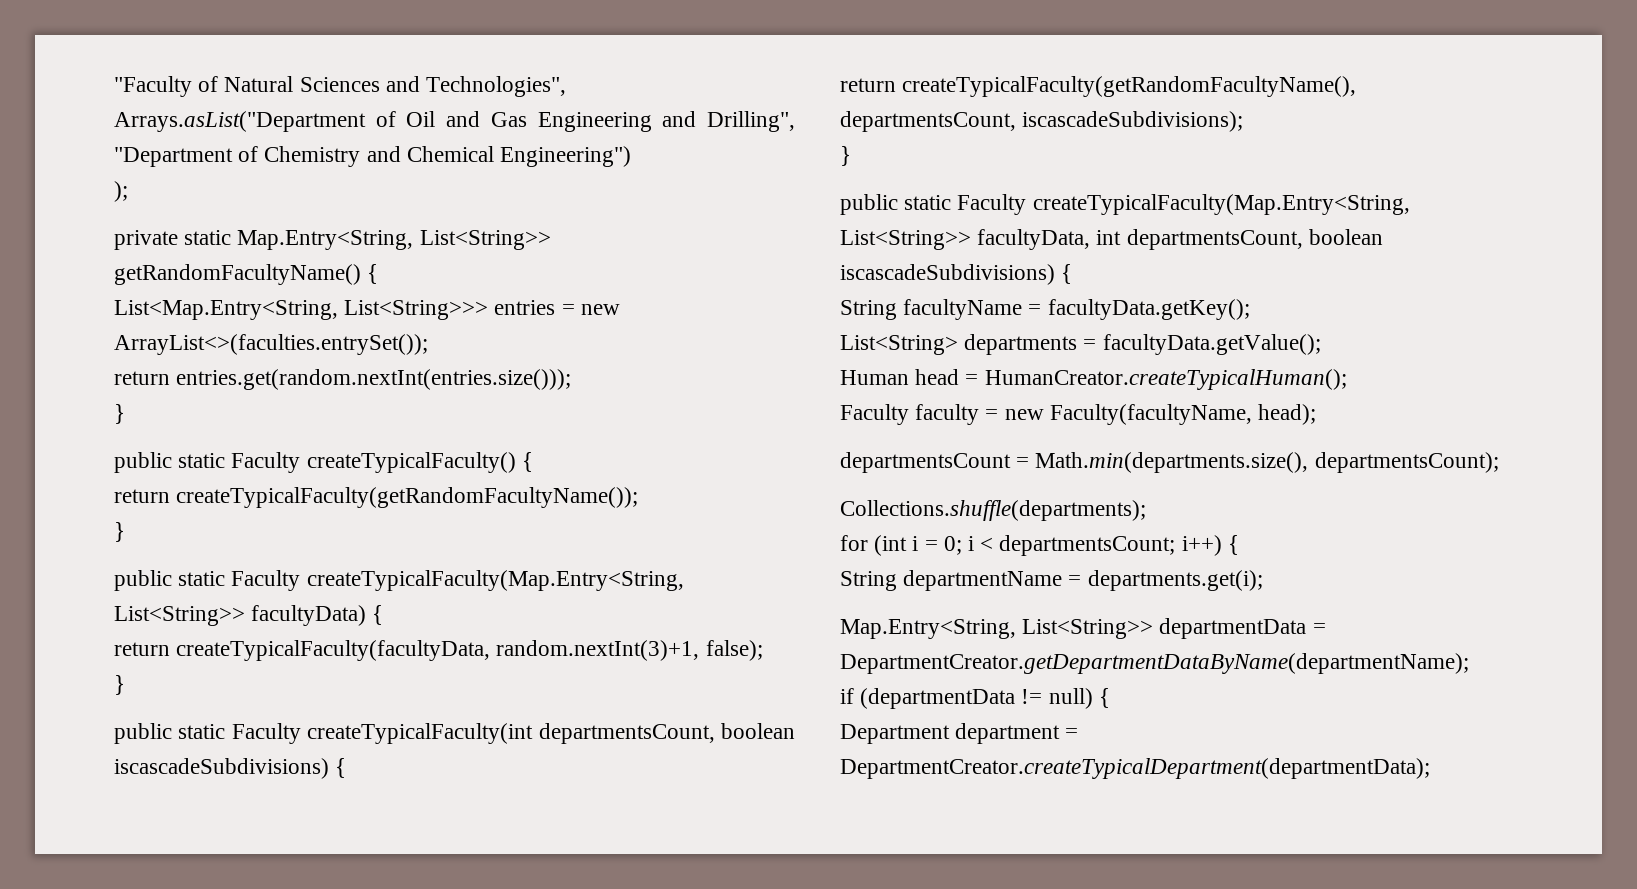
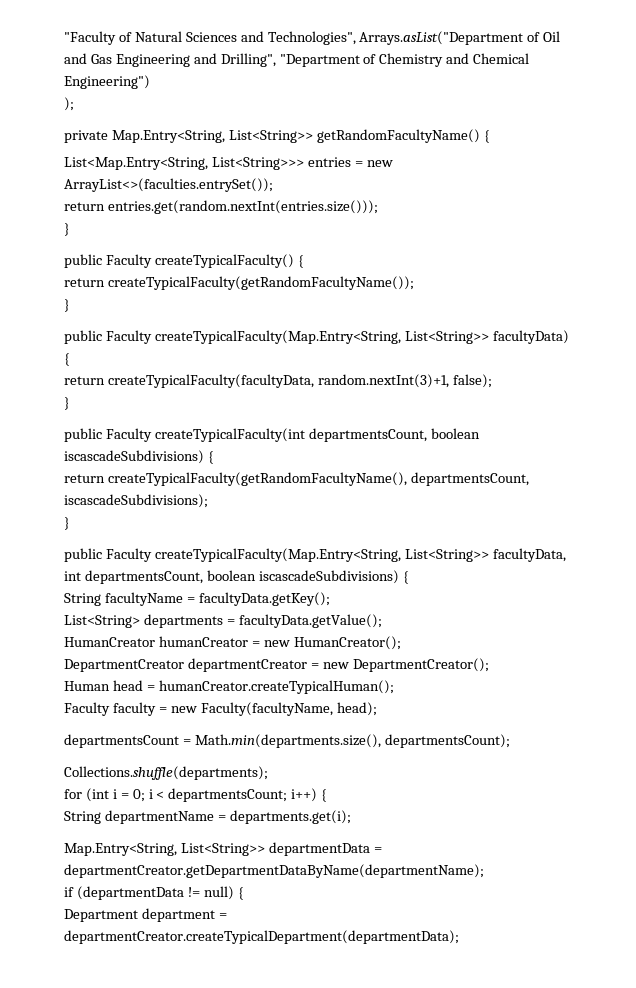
[184,230,232,245] static -> (108, 136) none
[178,453,226,468] static -> (102, 261) none
[178,571,226,586] static -> (102, 337) none
[178,724,226,739] static -> (102, 435) none
[904,195,952,210] static -> (102, 555) none
(1321, 344) none -> [64,636,401,650] [64,658,489,672] // HumanCreator humanCreator = new HumanCreator(); // DepartmentCreator departmentCreator = new DepartmentCreator();
[984,369,1347,390] HumanCreator.createTypicalHuman(); -> [158,680,394,694] humanCreator.createTypicalHuman();
[840,653,1469,674] DepartmentCreator.getDepartmentDataByName(departmentName); -> [64,864,484,878] departmentCreator.getDepartmentDataByName(departmentName);
[840,758,1430,779] DepartmentCreator.createTypicalDepartment(departmentData); -> [64,930,459,944] departmentCreator.createTypicalDepartment(departmentData);

